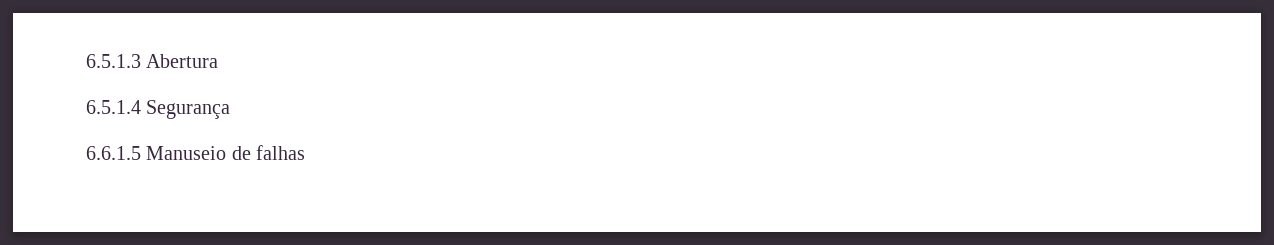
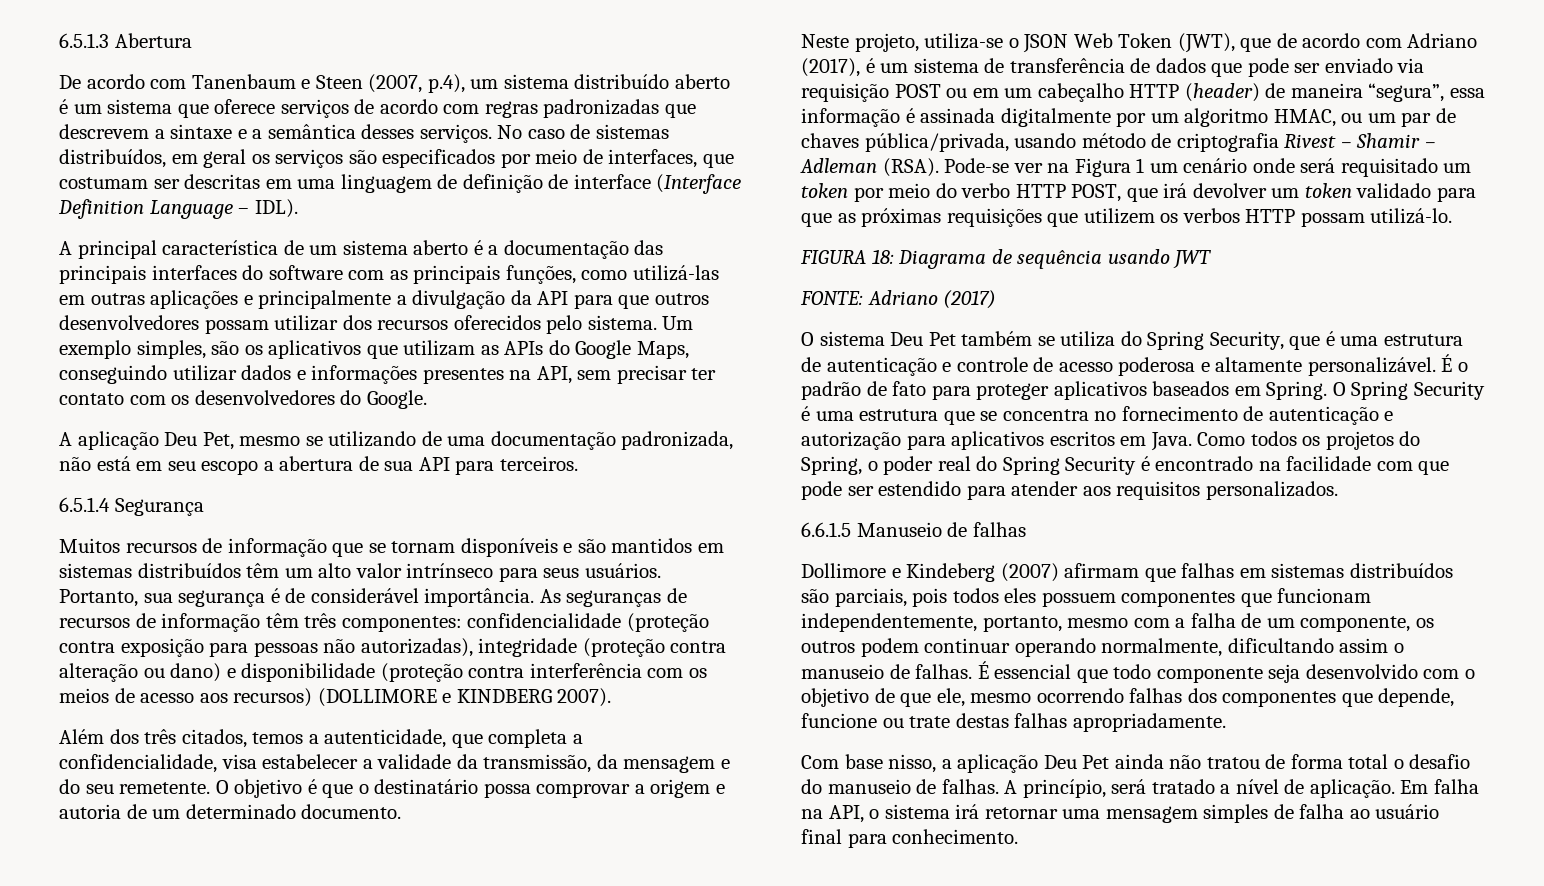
[86,100,231,119] [86,145,306,160] 6.5.1.4 Segurança // 6.6.1.5 Manuseio de falhas -> [59,74,730,93] [59,99,696,118] [59,124,669,143] [59,149,734,168] [59,174,742,194] [58,199,298,219] [59,240,664,259] [59,265,719,284] [59,290,709,309] [59,315,694,334] [59,340,689,359] [59,365,717,384] [59,390,427,409] [59,431,734,450] [59,456,578,475] [59,497,204,516] [59,538,724,557] [59,563,661,582] [59,588,687,607] [59,613,709,632] [59,638,727,657] [59,663,707,682] [59,688,612,707] [59,729,583,748] [59,754,730,773] [59,779,725,798] [59,804,402,819] [801,33,1478,53] [801,58,1425,77] [801,83,1485,102] [801,108,1456,127] [801,133,1436,152] [800,158,1472,177] [801,183,1476,202] [801,208,1453,227] [800,249,1212,269] [800,290,997,309] [801,331,1463,350] [801,354,1468,376] [801,381,1485,400] [801,406,1394,425] [801,431,1421,451] [801,456,1450,475] [801,481,1338,500] [801,522,1026,537] [801,563,1453,582] [801,588,1372,607] [801,613,1434,632] [801,638,1404,657] [801,661,1475,683] [801,688,1455,707] [801,713,1226,732] [801,754,1471,773] [801,779,1479,798] [801,804,1440,823] [801,829,1019,848] De acordo com Tanenbaum e Steen (2007, p.4), um sistema distribuído aberto é um sistema que oferece serviços de acordo com regras padronizadas que descrevem a sintaxe e a semântica desses serviços. No caso de sistemas distribuídos, em geral os serviços são especificados por meio de interfaces, que costumam ser descritas em uma linguagem de definição de interface (Interface Definition Language – IDL). // A principal característica de um sistema aberto é a documentação das principais interfaces do software com as principais funções, como utilizá-las em outras aplicações e principalmente a divulgação da API para que outros desenvolvedores possam utilizar dos recursos oferecidos pelo sistema. Um exemplo simples, são os aplicativos que utilizam as APIs do Google Maps, conseguindo utilizar dados e informações presentes na API, sem precisar ter contato com os desenvolvedores do Google. // A aplicação Deu Pet, mesmo se utilizando de uma documentação padronizada, não está em seu escopo a abertura de sua API para terceiros. // 6.5.1.4 Segurança // Muitos recursos de informação que se tornam disponíveis e são mantidos em sistemas distribuídos têm um alto valor intrínseco para seus usuários. Portanto, sua segurança é de considerável importância. As seguranças de recursos de informação têm três componentes: confidencialidade (proteção contra exposição para pessoas não autorizadas), integridade (proteção contra alteração ou dano) e disponibilidade (proteção contra interferência com os meios de acesso aos recursos) (DOLLIMORE e KINDBERG 2007). // Além dos três citados, temos a autenticidade, que completa a confidencialidade, visa estabelecer a validade da transmissão, da mensagem e do seu remetente. O objetivo é que o destinatário possa comprovar a origem e autoria de um determinado documento. // Neste projeto, utiliza-se o JSON Web Token (JWT), que de acordo com Adriano (2017), é um sistema de transferência de dados que pode ser enviado via requisição POST ou em um cabeçalho HTTP (header) de maneira “segura”, essa informação é assinada digitalmente por um algoritmo HMAC, ou um par de chaves pública/privada, usando método de criptografia Rivest – Shamir – Adleman (RSA). Pode-se ver na Figura 1 um cenário onde será requisitado um token por meio do verbo HTTP POST, que irá devolver um token validado para que as próximas requisições que utilizem os verbos HTTP possam utilizá-lo. // FIGURA 18: Diagrama de sequência usando JWT // FONTE: Adriano (2017) // O sistema Deu Pet também se utiliza do Spring Security, que é uma estrutura de autenticação e controle de acesso poderosa e altamente personalizável. É o padrão de fato para proteger aplicativos baseados em Spring. O Spring Security é uma estrutura que se concentra no fornecimento de autenticação e autorização para aplicativos escritos em Java. Como todos os projetos do Spring, o poder real do Spring Security é encontrado na facilidade com que pode ser estendido para atender aos requisitos personalizados. // 6.6.1.5 Manuseio de falhas // Dollimore e Kindeberg (2007) afirmam que falhas em sistemas distribuídos são parciais, pois todos eles possuem componentes que funcionam independentemente, portanto, mesmo com a falha de um componente, os outros podem continuar operando normalmente, dificultando assim o manuseio de falhas. É essencial que todo componente seja desenvolvido com o objetivo de que ele, mesmo ocorrendo falhas dos componentes que depende, funcione ou trate destas falhas apropriadamente. // Com base nisso, a aplicação Deu Pet ainda não tratou de forma total o desafio do manuseio de falhas. A princípio, será tratado a nível de aplicação. Em falha na API, o sistema irá retornar uma mensagem simples de falha ao usuário final para conhecimento.

